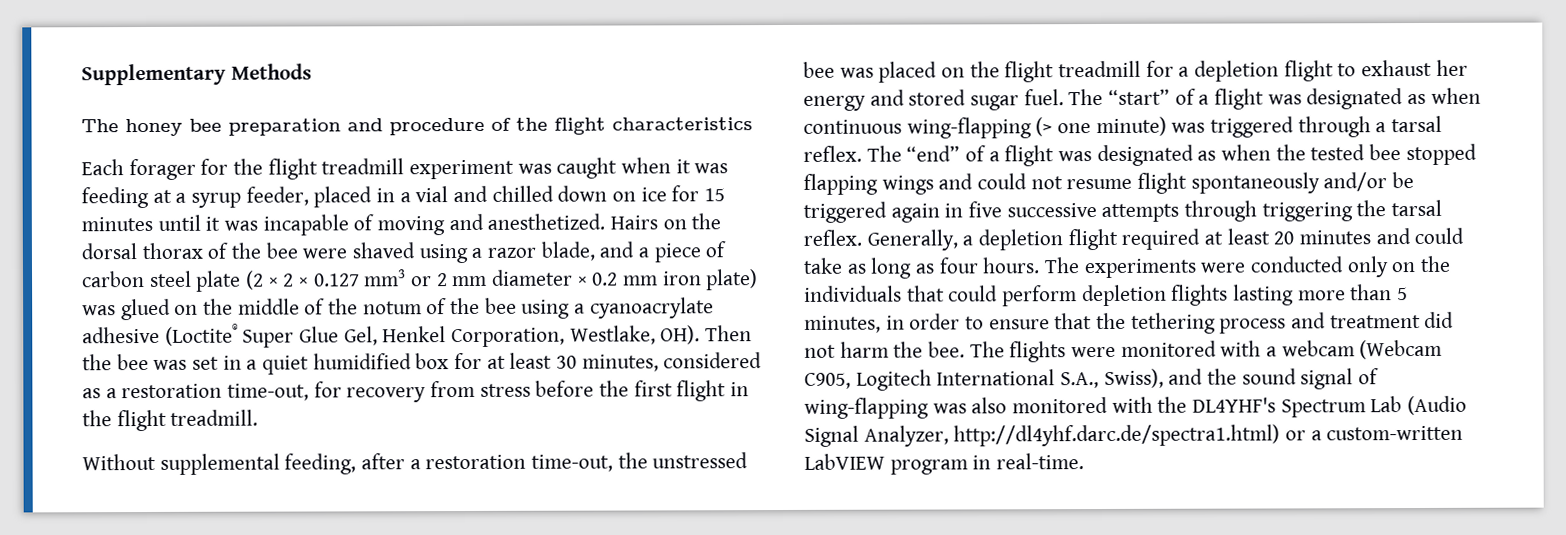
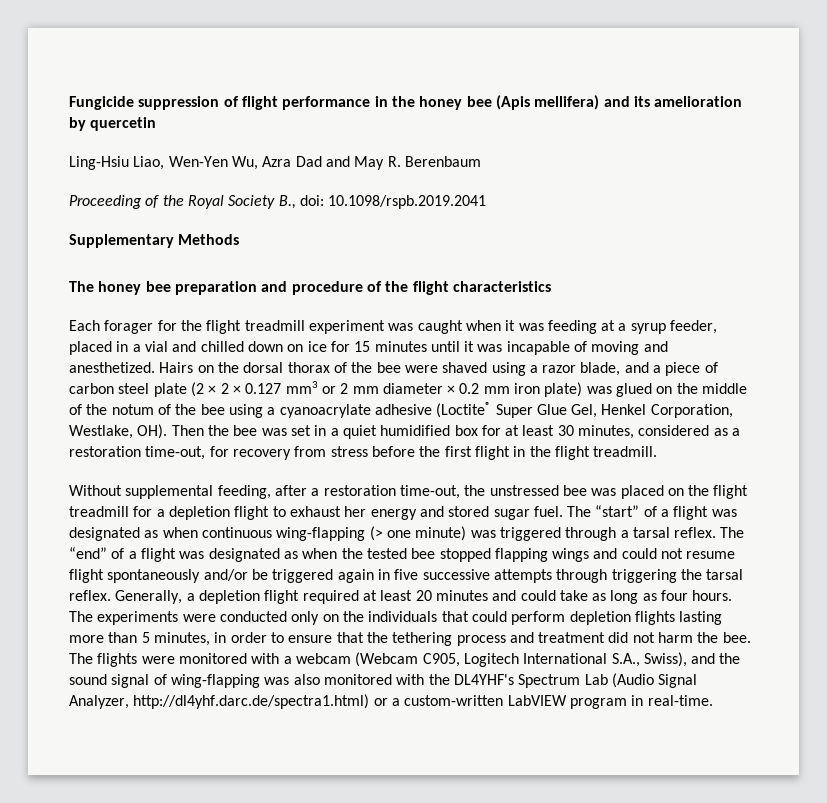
(81, 74) none -> [69,95,743,110] [69,117,157,131] [69,156,481,170] [69,195,487,209] Fungicide suppression of flight performance in the honey bee (Apis mellifera) and its amelioration by quercetin // Ling-Hsiu Liao, Wen-Yen Wu, Azra Dad and May R. Berenbaum // Proceeding of the Royal Society B., doi: 10.1098/rspb.2019.2041 //

